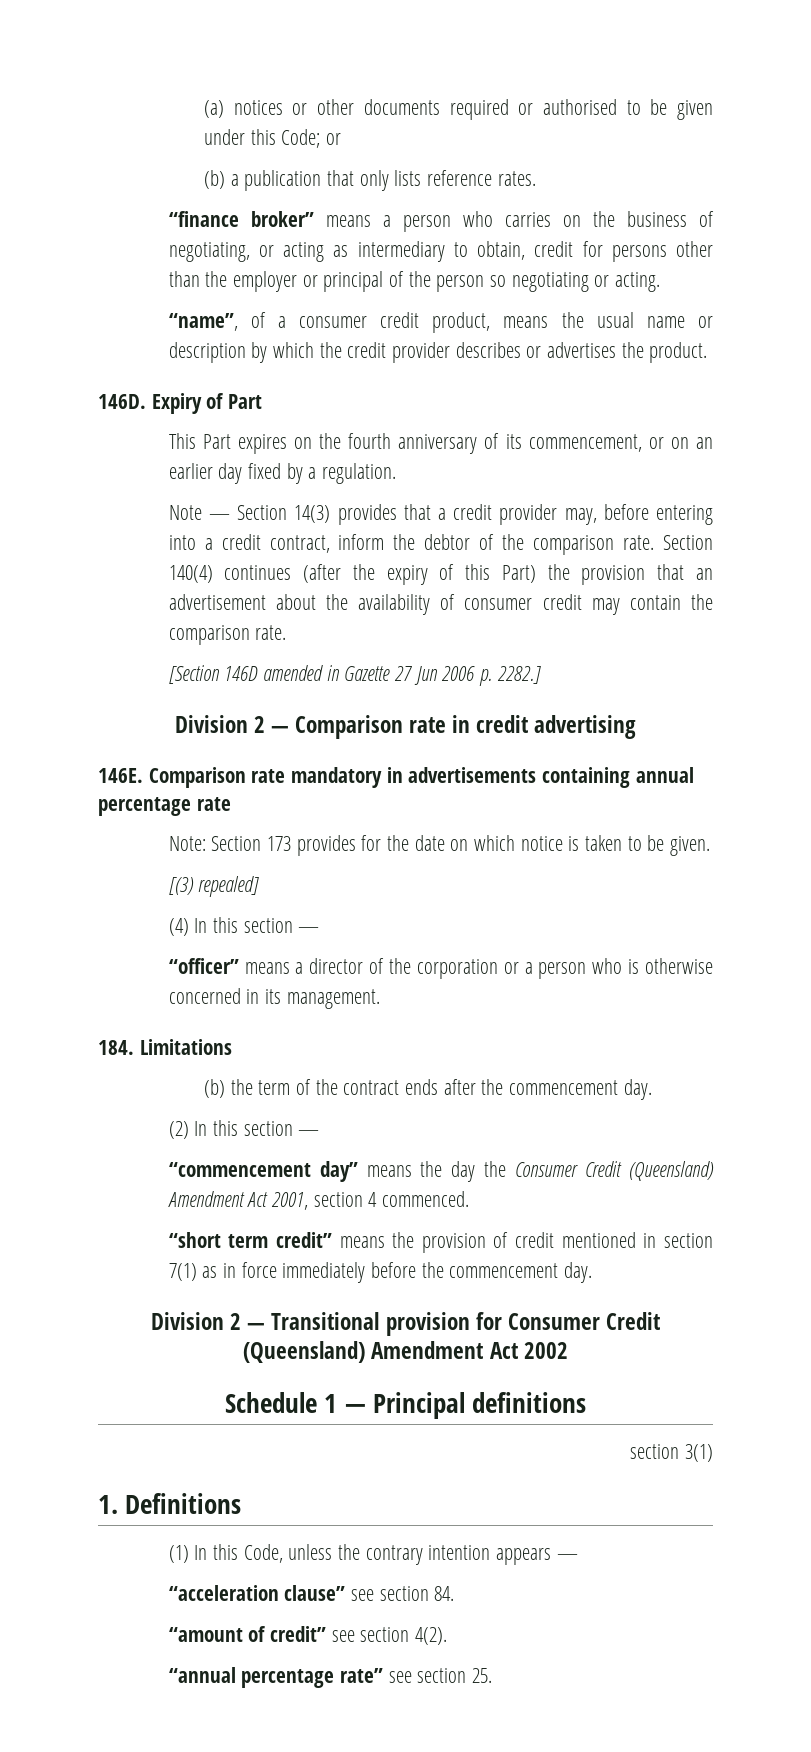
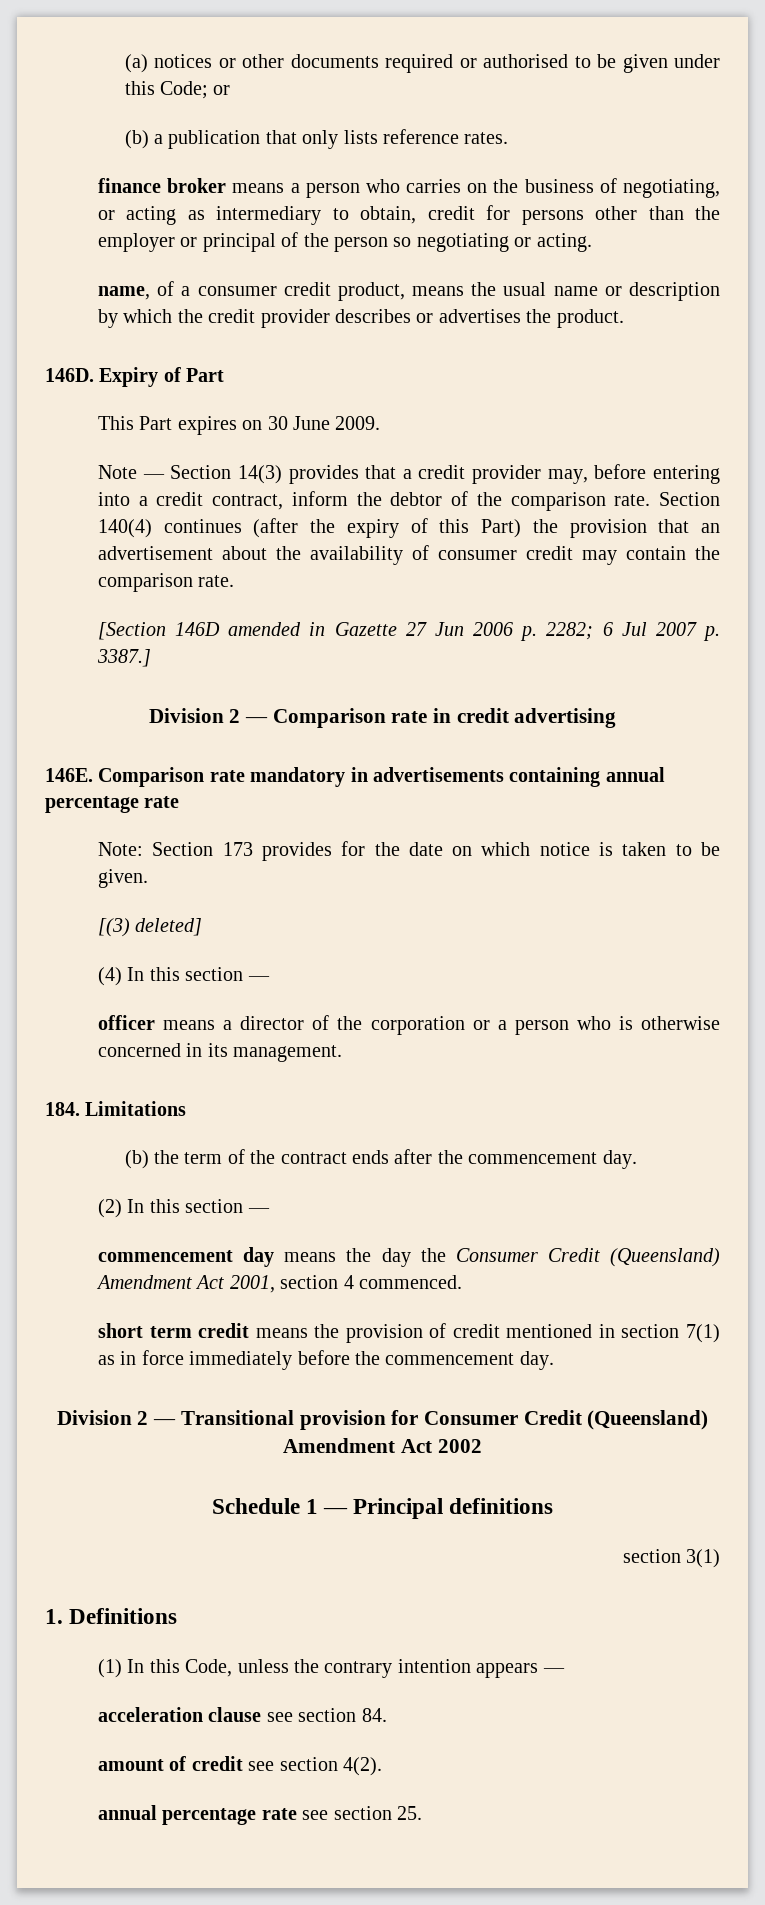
[168,211,314,227] “finance broker” -> [97,178,227,193] finance broker
[168,313,238,331] “name”, -> [97,286,150,300] name,
[319,433,714,454] [168,463,397,484] the fourth anniversary of its commencement, or on an earlier day fixed by a regulation. -> [267,416,381,430] 30 June 2009.
[496,666,541,684] 2282.] -> [546,622,721,641] [96,649,151,667] 2282; 6 Jul 2007 p. 3387.]
[198,876,260,897] repealed] -> [135,918,203,936] deleted]
[168,958,239,974] “officer” -> [97,1015,155,1030] officer
[168,1161,358,1182] “commencement day” -> [97,1247,275,1267] commencement day
[168,1232,332,1248] “short term credit” -> [97,1323,250,1338] short term credit
[168,1585,346,1601] “acceleration clause” -> [97,1707,262,1722] acceleration clause
[168,1626,327,1642] “amount of credit” -> [97,1756,243,1771] amount of credit
[168,1667,384,1688] “annual percentage rate” -> [97,1805,297,1825] annual percentage rate

